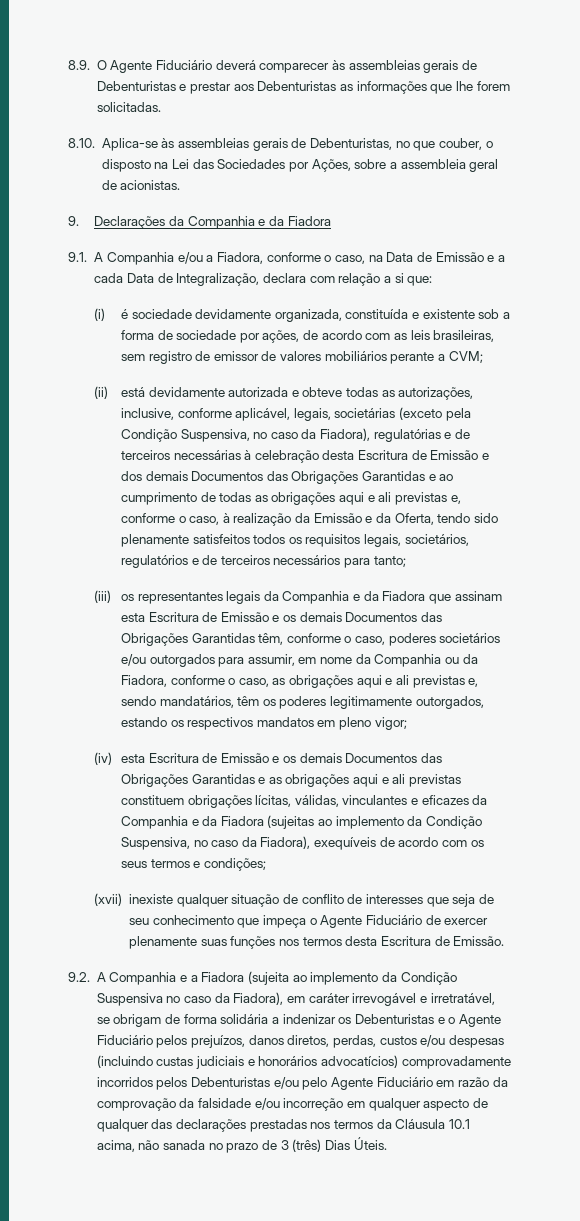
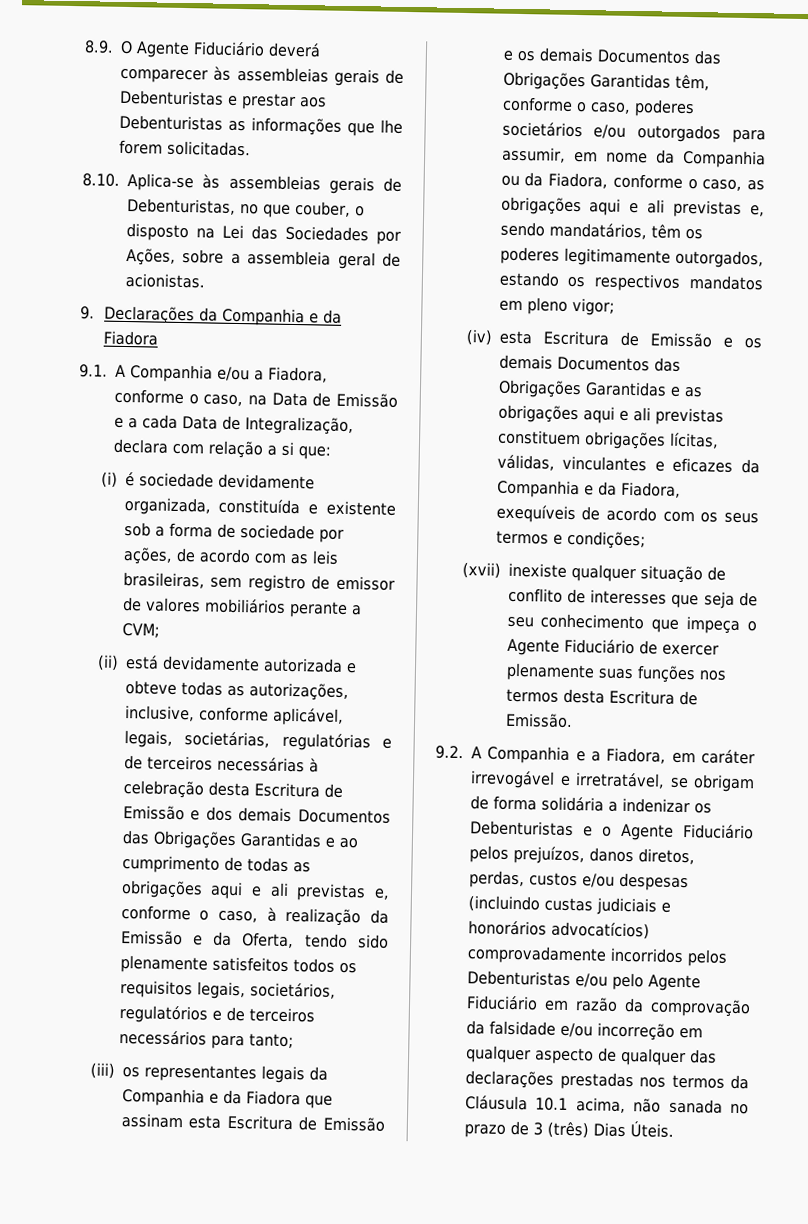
[334,407,471,421] [120,428,371,442] societárias (exceto pela Condição Suspensiva, no caso da Fiadora), -> [184,731,271,748] societárias,
[220,815,483,829] [120,836,311,850] Fiadora (sujeitas ao implemento da Condição Suspensiva, no caso da Fiadora), -> [620,481,681,498] Fiadora,
[201,971,457,985] [96,992,284,1006] Fiadora (sujeita ao implemento da Condição Suspensiva no caso da Fiadora), -> [606,747,667,764] Fiadora,

